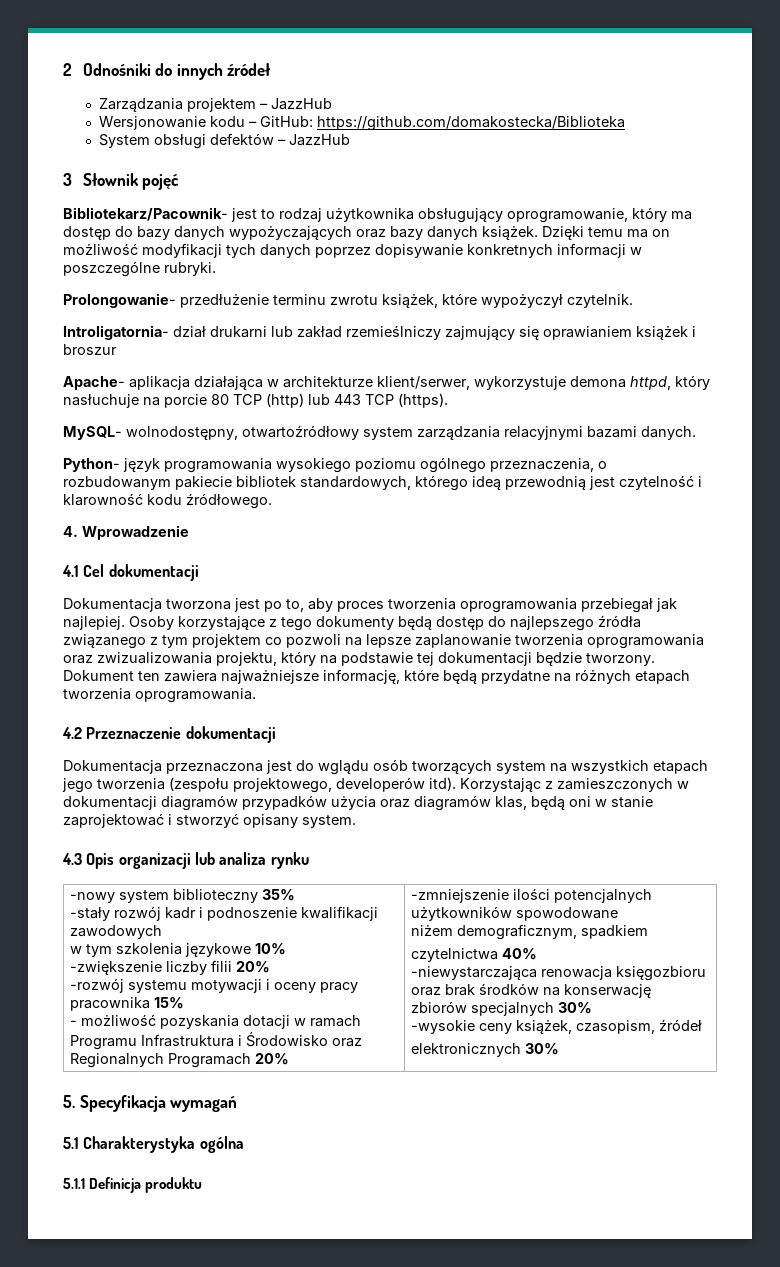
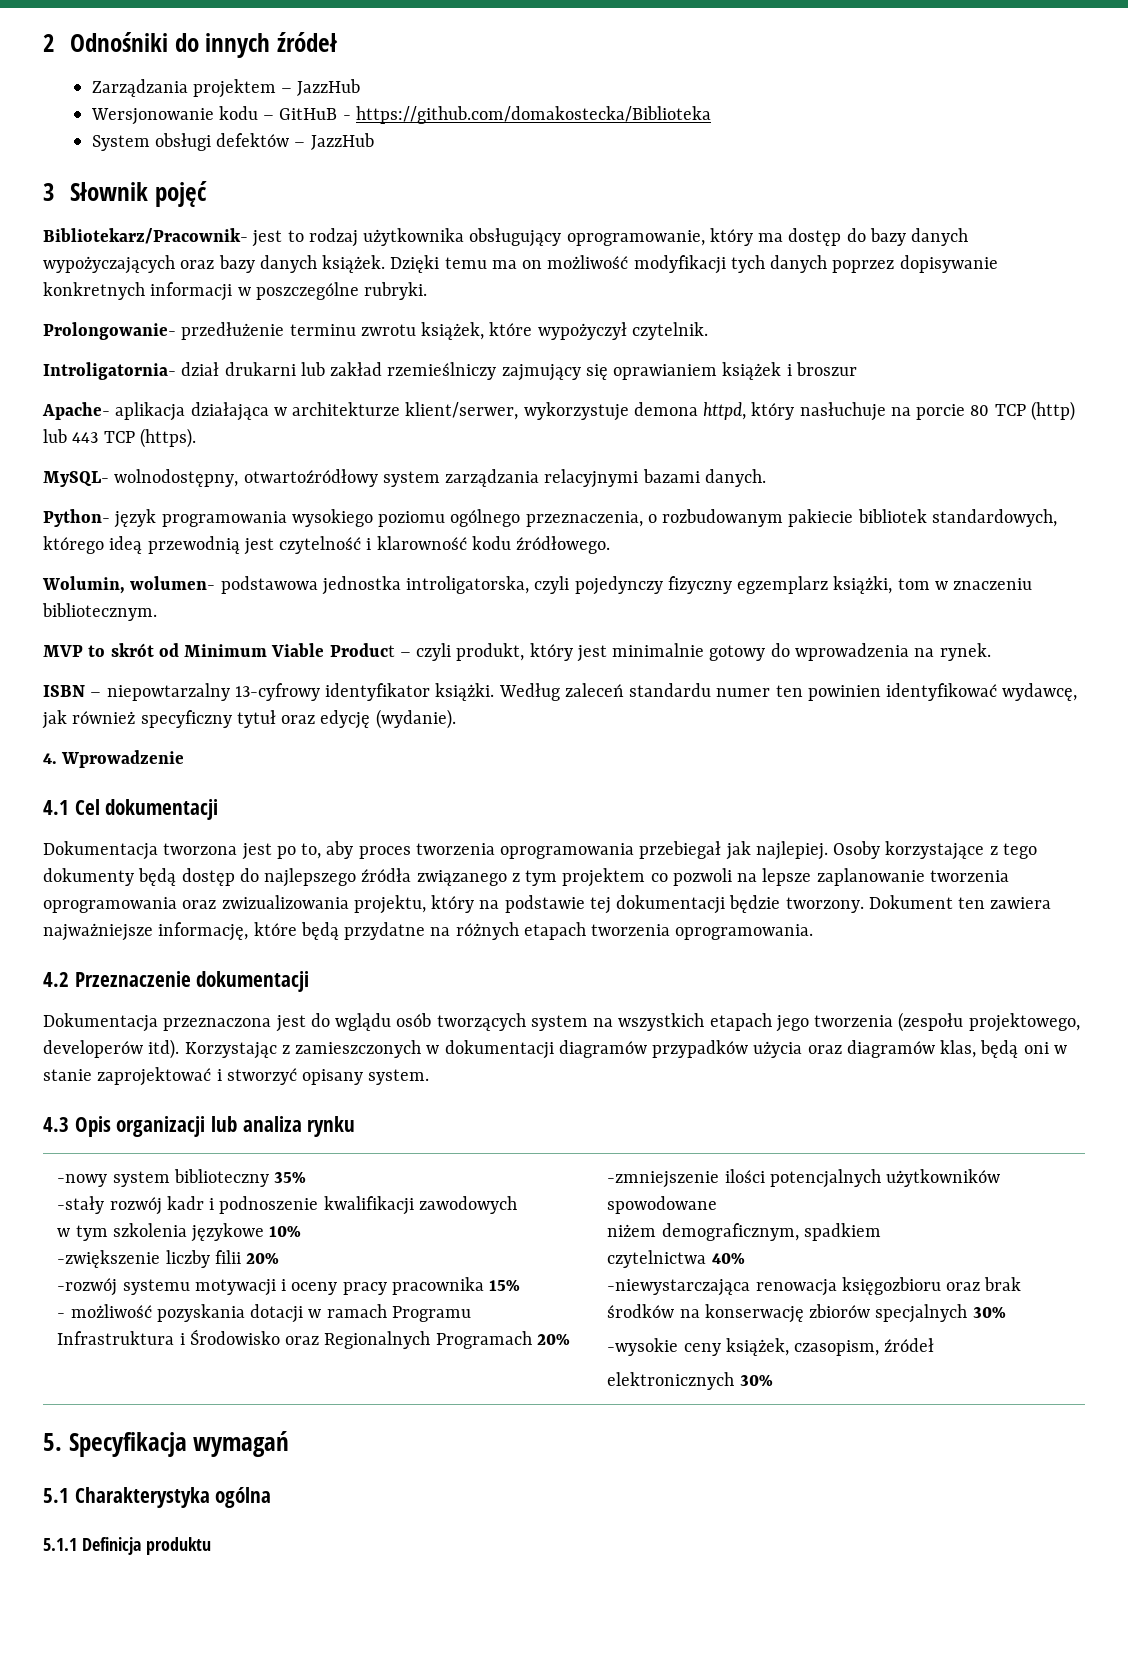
[259,116,313,127] GitHub: -> [279,108,351,120] GitHuB -
[63,207,228,221] Bibliotekarz/Pacownik- -> [43,228,248,244] Bibliotekarz/Pracownik-
(272, 501) none -> [42,576,1033,595] [42,603,157,621] [43,643,991,662] [43,683,1078,701] [42,709,456,729] // Wolumin, wolumen- podstawowa jednostka introligatorska, czyli pojedynczy fizyczny egzemplarz książki, tom w znaczeniu bibliotecznym. // MVP to skrót od Minimum Viable Product – czyli produkt, który jest minimalnie gotowy do wprowadzenia na rynek. // ISBN – niepowtarzalny 13-cyfrowy identyfikator książki. Według zaleceń standardu numer ten powinien identyfikować wydawcę, jak również specyficzny tytuł oraz edycję (wydanie).

